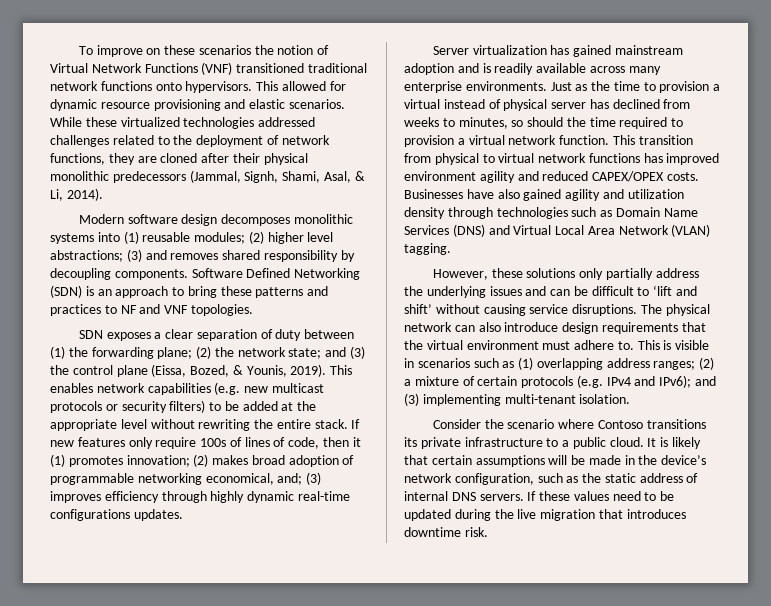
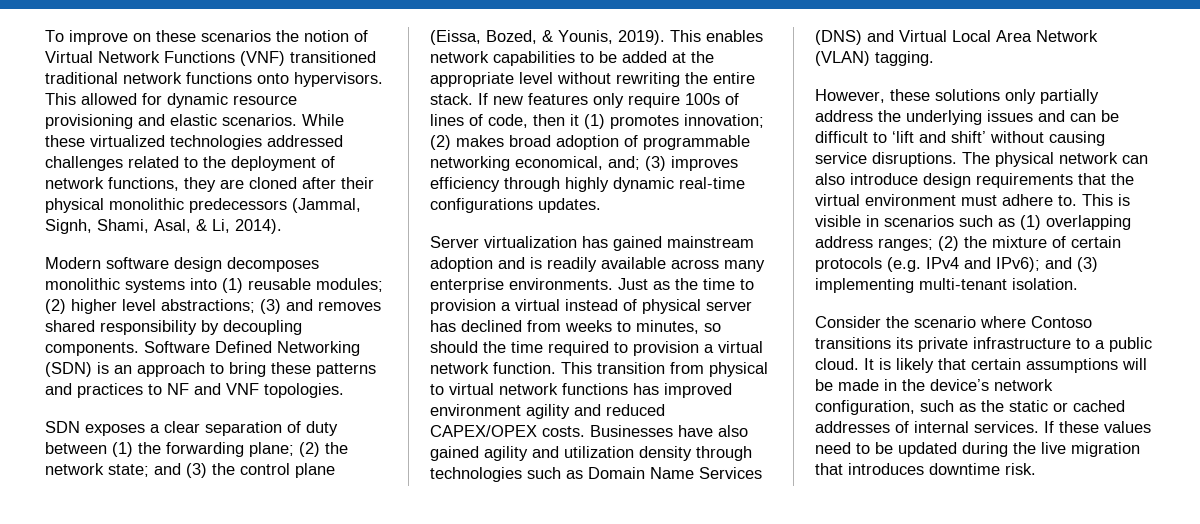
[214,382,324,395] [50,400,206,413] (e.g. new multicast protocols or security filters) -> (575, 58) none
[404,379,411,386] a -> [964,236,987,248] the
[639,473,699,483] [404,491,524,501] address of internal DNS servers. -> [1053,400,1125,412] [815,421,1039,433] or cached addresses of internal services.

